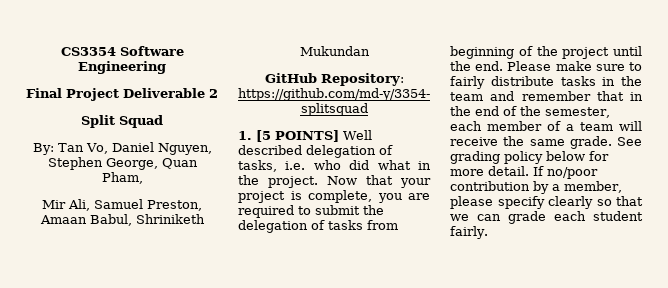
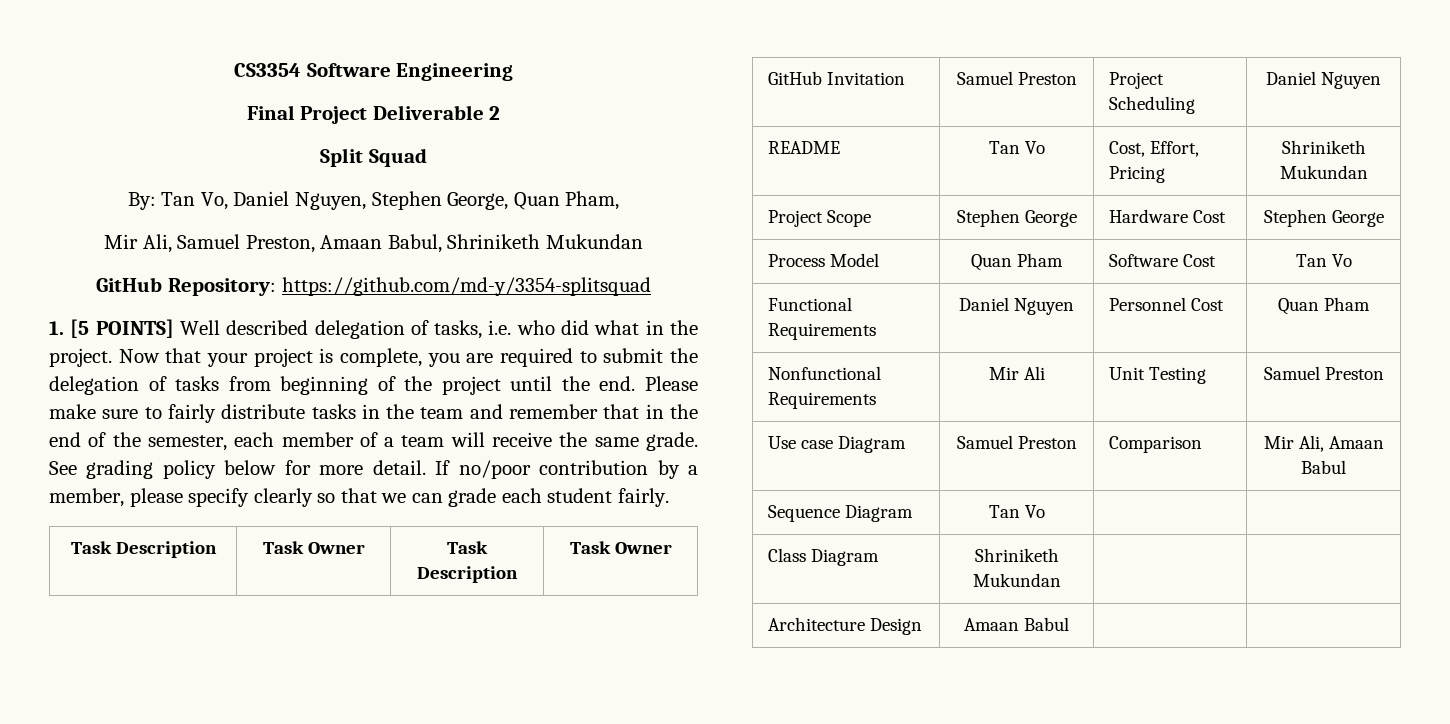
(488, 232) none -> [70,541,217,558] [262,541,365,554] [447,541,488,554] [417,566,518,583] [569,541,672,554] [767,71,905,85] [956,71,1077,85] [1108,72,1164,89] [1108,96,1195,114] [1266,71,1381,89] [767,141,840,154] [988,141,1045,154] [1108,141,1199,157] [1108,166,1165,183] [1281,140,1366,154] [1279,165,1368,179] [767,210,871,227] [956,209,1077,227] [1108,209,1226,223] [1263,209,1384,227] [767,253,879,267] [971,253,1063,271] [1108,254,1216,267] [1295,254,1352,267] [767,297,852,311] [767,323,876,340] [959,297,1074,315] [1108,297,1224,311] [1278,297,1370,315] [767,366,881,380] [767,392,876,409] [988,366,1045,380] [1108,367,1206,384] [1263,366,1384,380] [767,436,906,453] [956,435,1077,449] [1108,436,1202,453] [1263,435,1384,452] [1301,460,1346,474] [767,505,913,522] [988,505,1045,518] [767,548,879,566] [974,548,1059,562] [972,573,1061,587] [767,617,922,635] [964,617,1069,631] // Task Description | Task Owner | Task Description | Task Owner // GitHub Invitation | Samuel Preston | Project Scheduling | Daniel Nguyen // README | Tan Vo | Cost, Effort, Pricing | Shriniketh Mukundan // Project Scope | Stephen George | Hardware Cost | Stephen George // Process Model | Quan Pham | Software Cost | Tan Vo // Functional Requirements | Daniel Nguyen | Personnel Cost | Quan Pham // Nonfunctional Requirements | Mir Ali | Unit Testing | Samuel Preston // Use case Diagram | Samuel Preston | Comparison | Mir Ali, Amaan Babul // Sequence Diagram | Tan Vo | | // Class Diagram | Shriniketh Mukundan | | // Architecture Design | Amaan Babul | |

